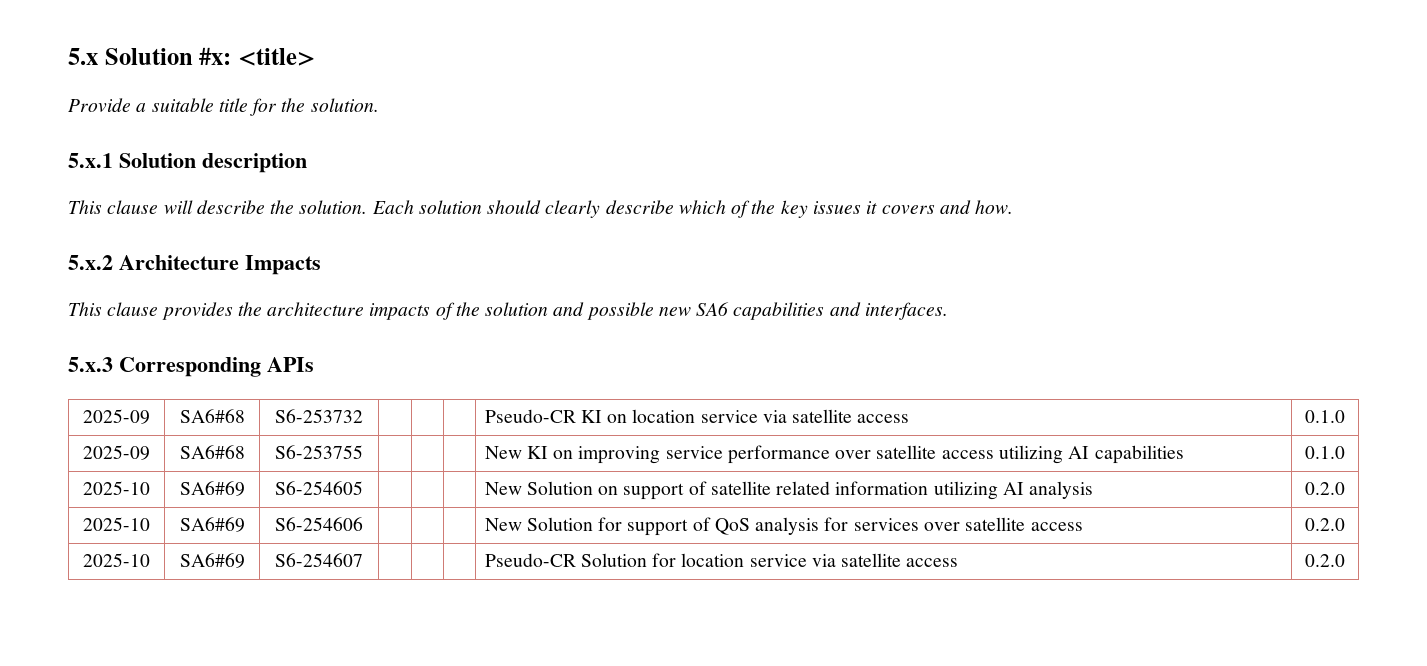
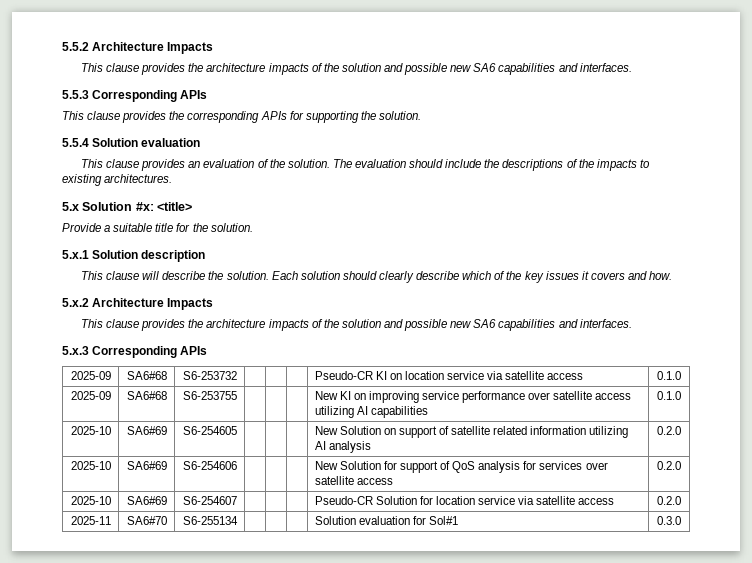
(68, 56) none -> [62,42,214,54] [81,63,632,75] [62,90,208,102] [62,111,421,123] [62,138,201,147] [81,159,650,171] [62,174,173,186] 5.5.2 Architecture Impacts // This clause provides the architecture impacts of the solution and possible new SA6 capabilities and interfaces. // 5.5.3 Corresponding APIs // This clause provides the corresponding APIs for supporting the solution. // 5.5.4 Solution evaluation // This clause provides an evaluation of the solution. The evaluation should include the descriptions of the impacts to existing architectures. //
(1345, 560) none -> [70,516,111,525] [126,516,167,525] [182,516,238,525] [314,516,458,525] [657,516,681,525] // 2025-11 | SA6#70 | S6-255134 | | | | Solution evaluation for Sol#1 | 0.3.0

